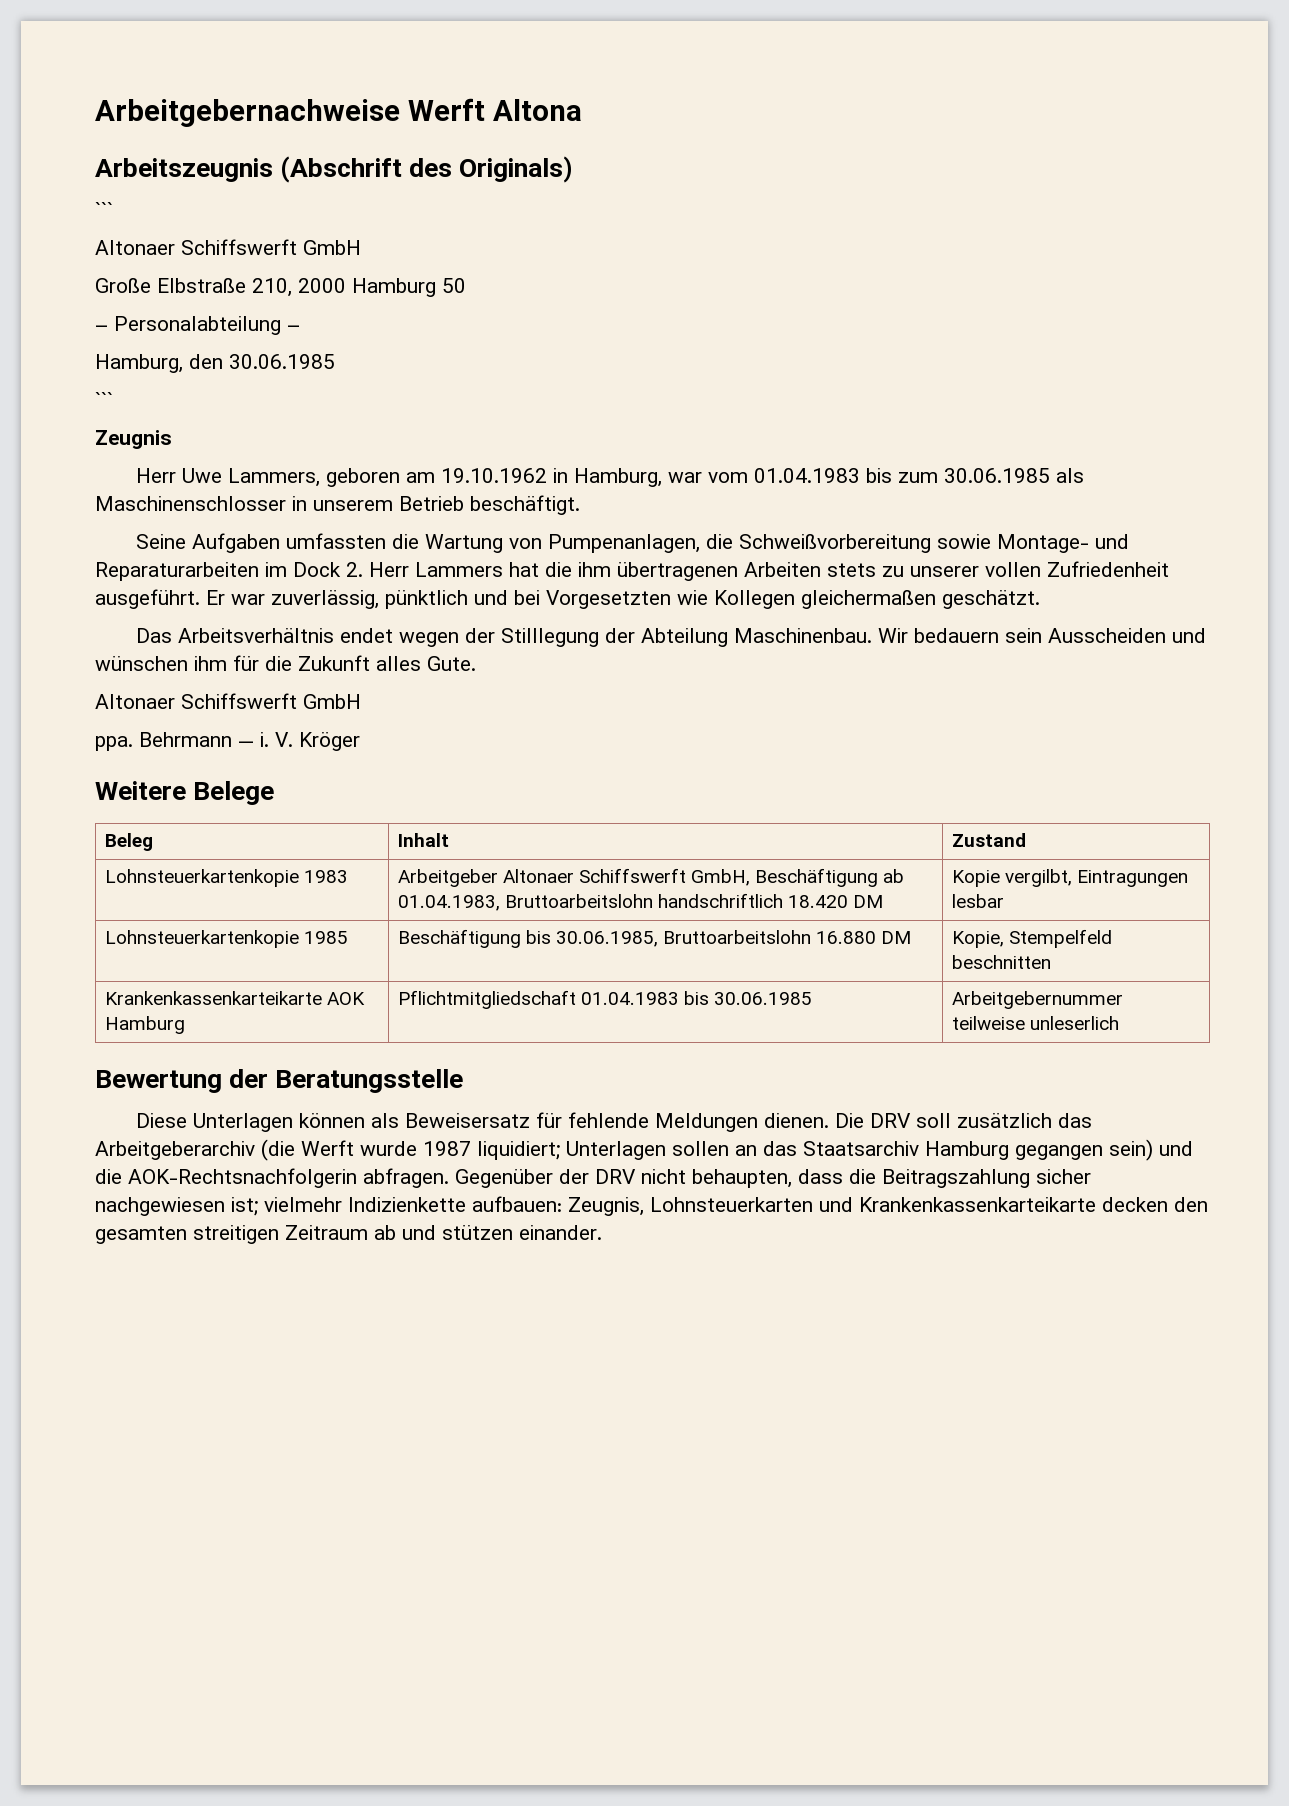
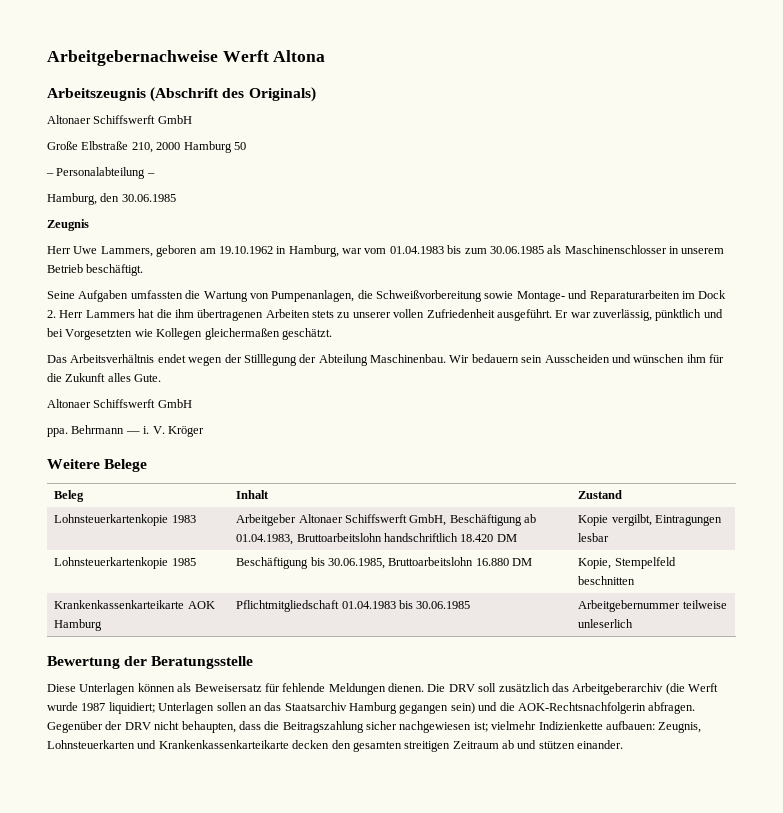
[95,202,113,217] // ``` -> (316, 94) none
[95,392,113,407] // ``` -> (176, 198) none

